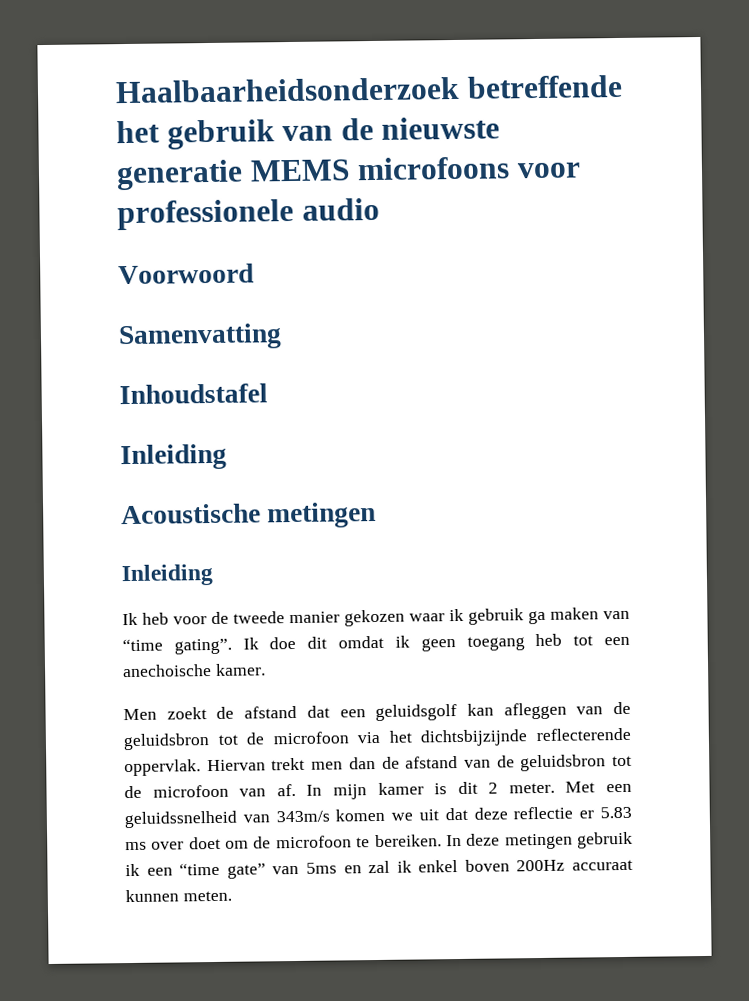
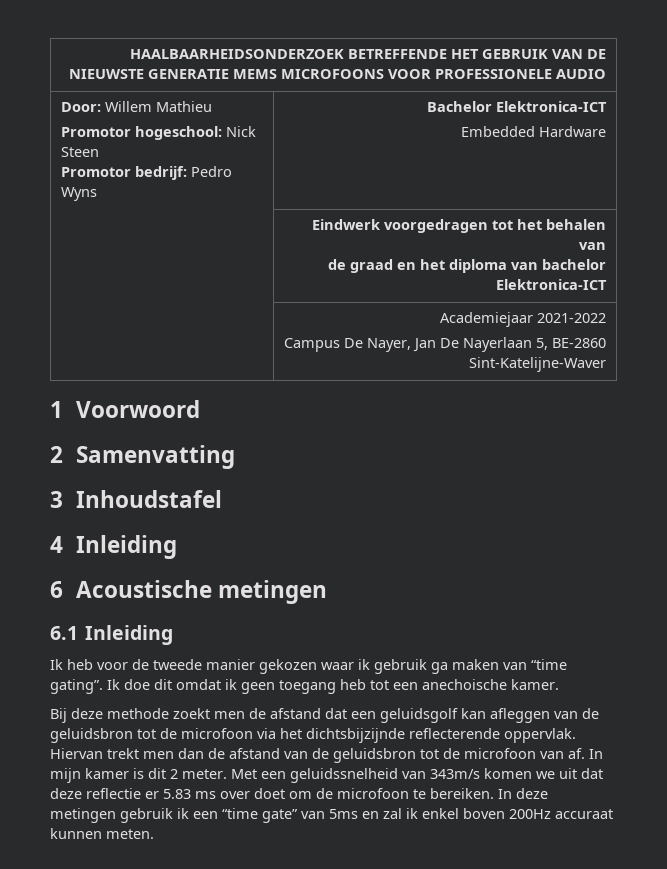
[115,74,623,104] [116,116,501,150] [116,156,581,191] [117,197,380,231] Haalbaarheidsonderzoek betreffende het gebruik van de nieuwste generatie MEMS microfoons voor professionele audio // -> [130,49,607,59] [69,69,607,79] [60,101,212,112] [60,126,256,140] [60,147,99,157] [60,166,232,180] [60,187,97,201] [427,101,608,112] [461,126,607,137] [312,219,607,233] [579,242,607,250] [328,259,607,273] [496,279,608,290] [440,312,607,327] [284,337,607,352] [469,357,607,372] [50,401,63,418] HAALBAARHEIDSONDERZOEK BETREFFENDE HET GEBRUIK VAN DE NIEUWSTE GENERATIE MEMS MICROFOONS VOOR PROFESSIONELE AUDIO // Door: Willem Mathieu // Promotor hogeschool: Nick Steen // Promotor bedrijf: Pedro Wyns | Bachelor Elektronica-ICT // Embedded Hardware // | Eindwerk voorgedragen tot het behalen van // de graad en het diploma van bachelor Elektronica-ICT // | Academiejaar 2021-2022 // Campus De Nayer, Jan De Nayerlaan 5, BE-2860 Sint-Katelijne-Waver // 1
(254, 274) none -> [50,446,63,463] 2
(282, 337) none -> [50,491,63,508] 3
[120,443,227,471] Inleiding // -> [50,535,178,559] [50,581,63,598] 4 Inleiding // 6
(377, 515) none -> [50,626,78,640] 6.1
[123,707,207,721] Men zoekt -> [50,708,245,723] Bij deze methode zoekt men

